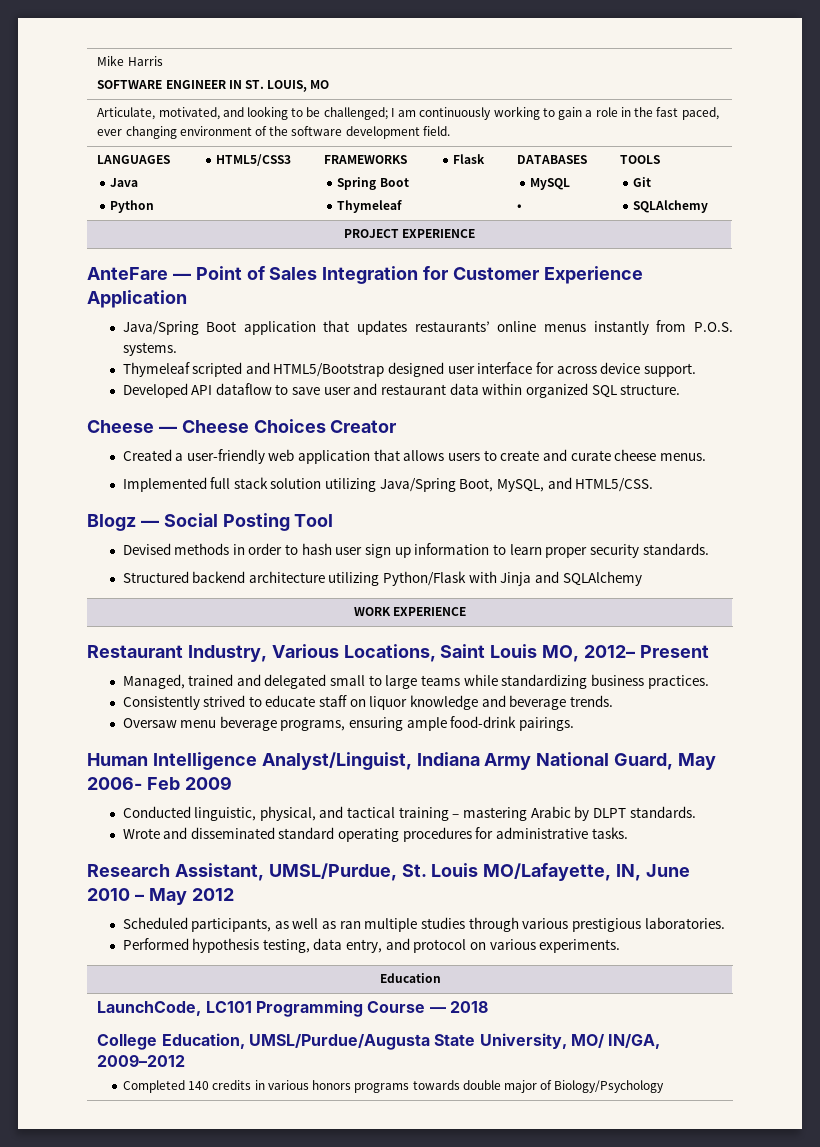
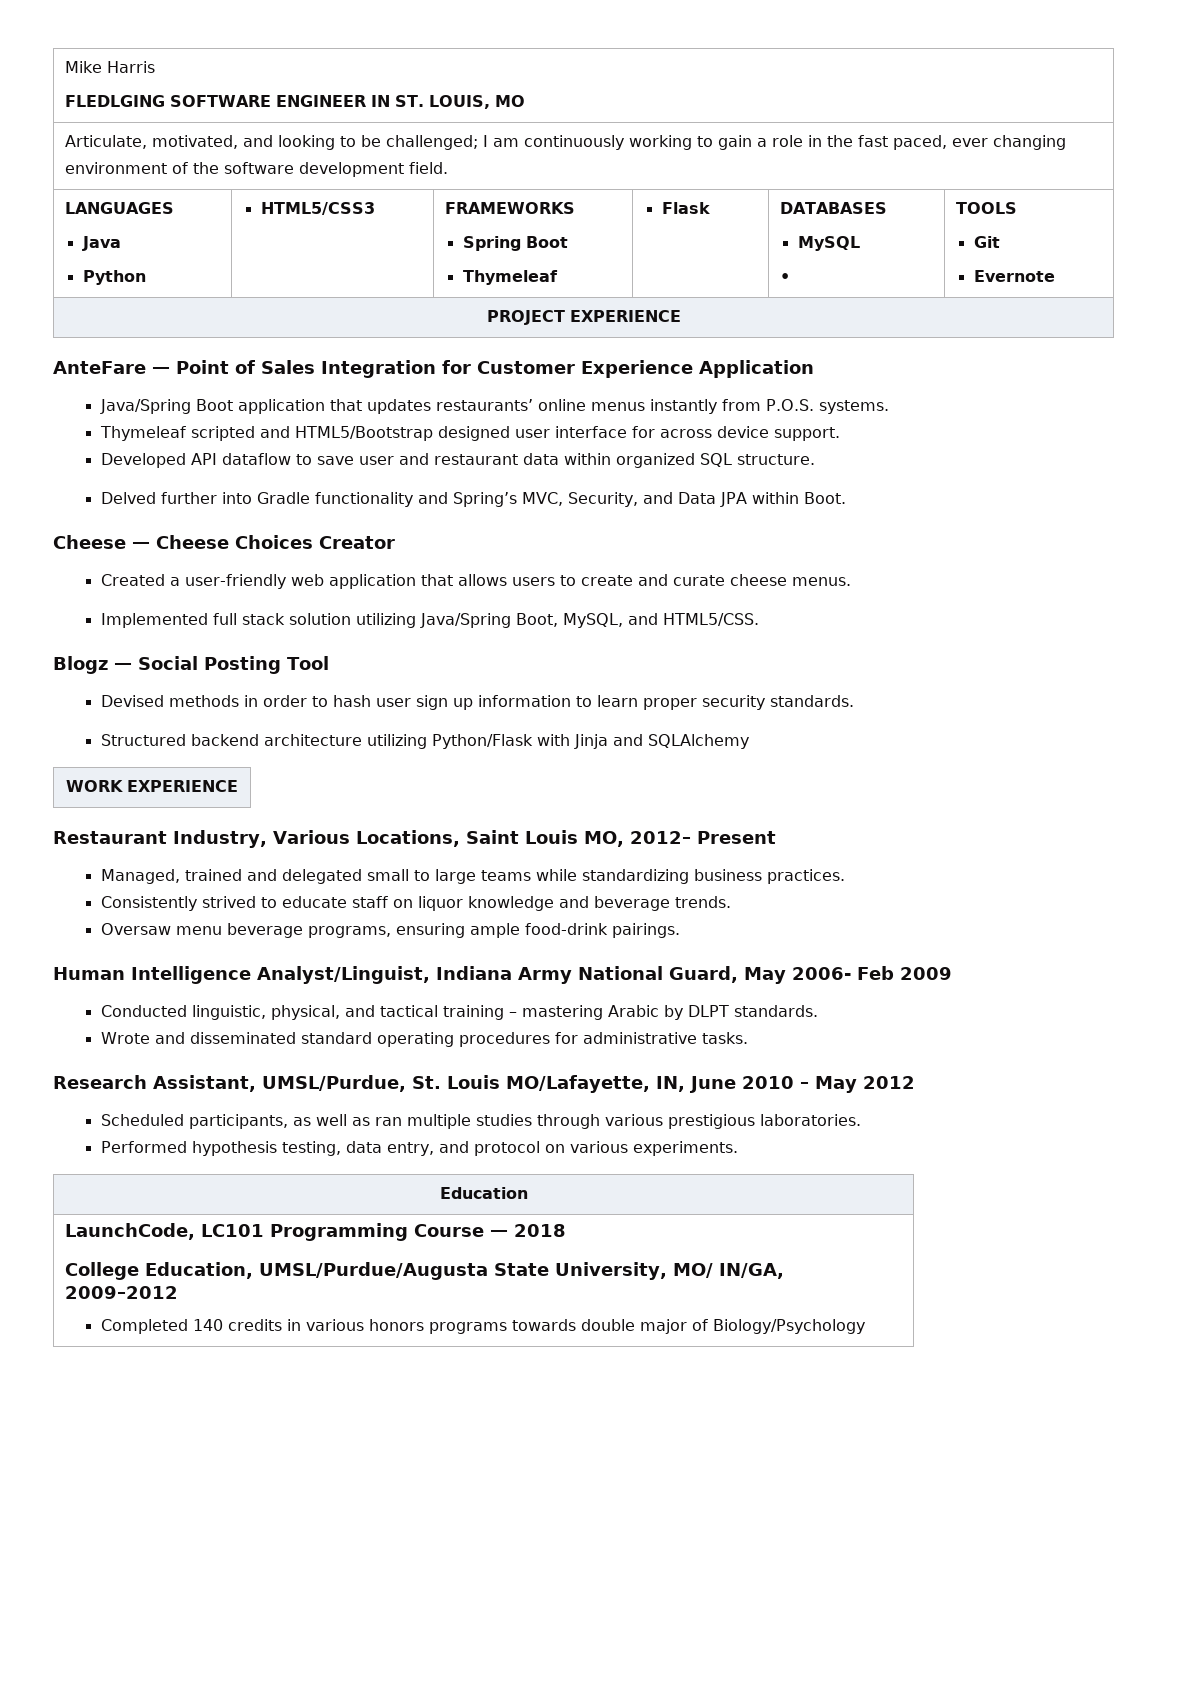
(163, 61) none -> [65,95,166,107] FLEDLGING
[633,200,709,213] SQLAlchemy -> [973,270,1055,282] Evernote
(681, 389) none -> [100,492,846,507] // Delved further into Gradle functionality and Spring’s MVC, Security, and Data JPA within Boot.

